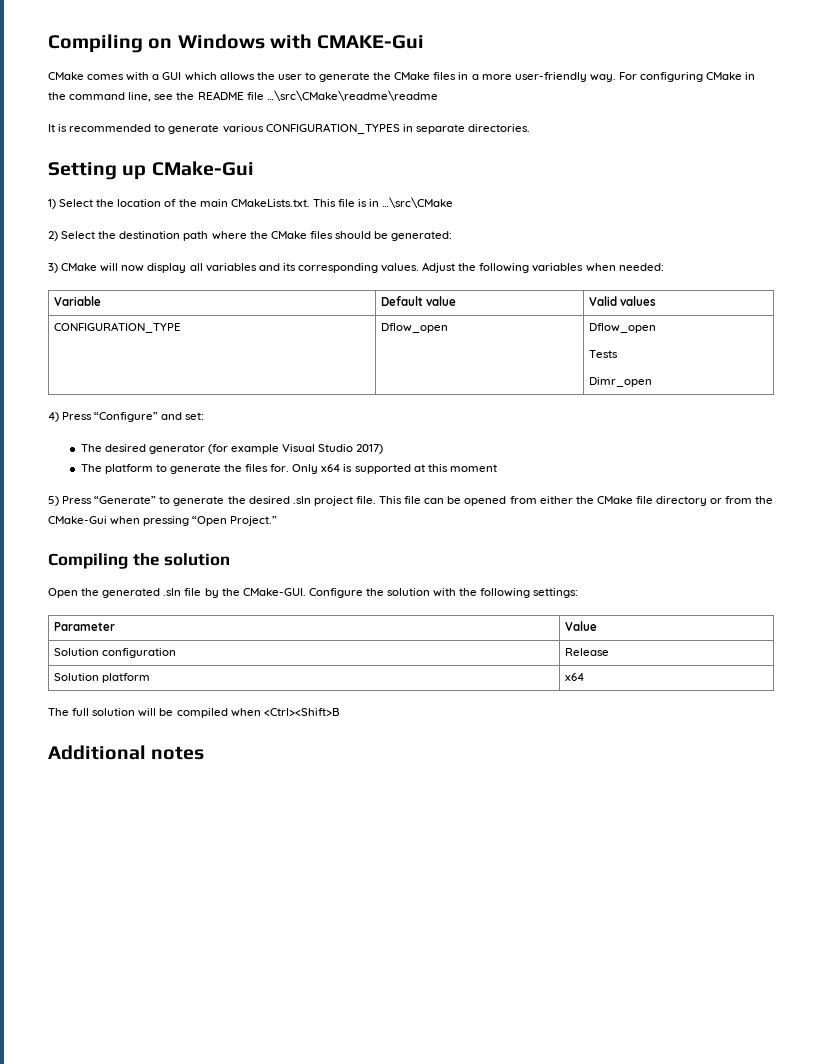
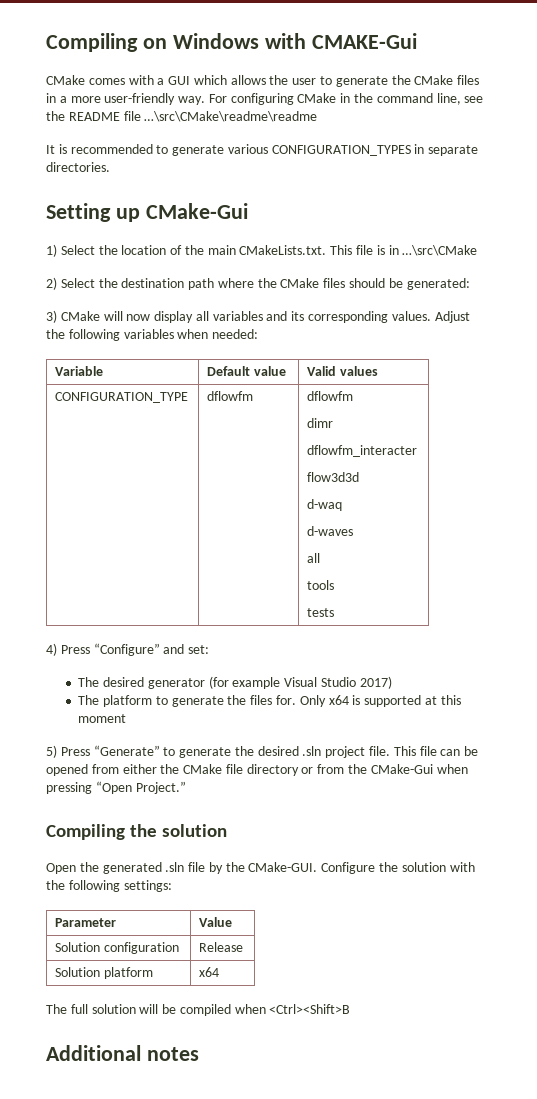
[380,323,448,333] [588,323,656,333] [588,350,618,358] [588,377,652,387] Dflow_open | Dflow_open // Tests // Dimr_open -> [207,391,254,401] [307,391,354,401] [307,418,334,428] [307,445,418,457] [307,472,360,482] [307,499,343,511] [307,526,354,536] [307,553,321,563] [307,580,335,590] [307,608,335,617] dflowfm | dflowfm // dimr // dflowfm_interacter // flow3d3d // d-waq // d-waves // all // tools // tests

